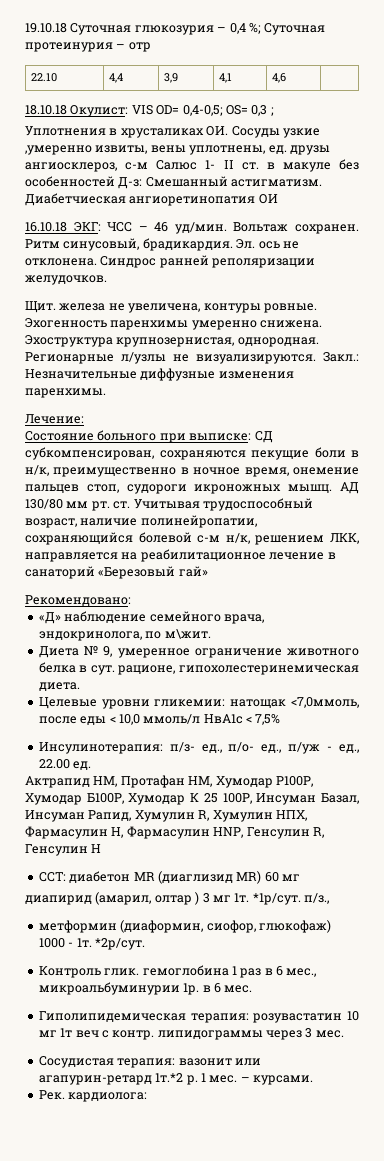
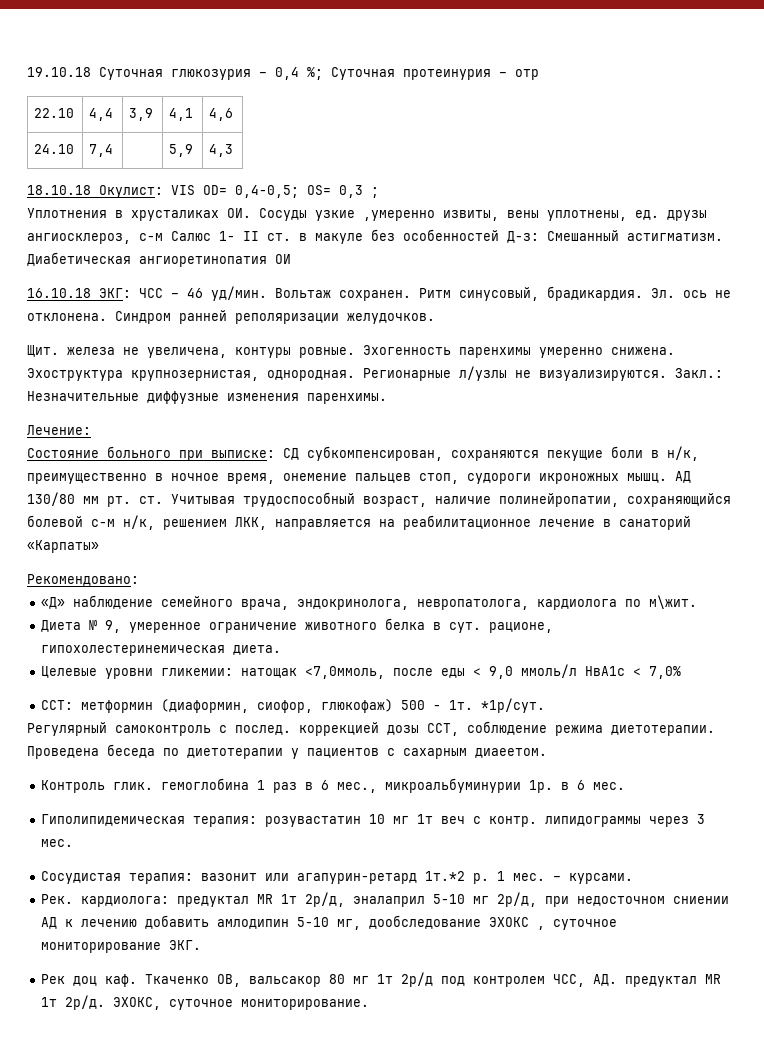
(287, 78) | -> [34,144,75,154] [89,144,114,157] [169,144,194,157] [209,144,234,157] // 24.10 | 7,4 | | 5,9 | 4,3
[25,193,126,206] Диабетчиеская -> [27,252,131,266] Диабетическая
[100,256,157,268] Синдрос -> [115,311,171,324] Синдром
[98,566,208,579] «Березовый гай» -> [27,540,99,553] «Карпаты»
(142, 636) none -> [417,599,618,610] невропатолога, кардиолога
[118,714,140,725] 10,0 -> [489,666,514,679] 9,0
[255,714,281,725] [38,742,360,754] [38,759,92,770] [25,775,313,788] [25,793,360,805] [25,810,307,822] [25,826,324,839] [25,844,102,856] [38,871,300,884] [25,892,329,905] 7,5% // Инсулинотерапия: п/з- ед., п/о- ед., п/уж - ед., 22.00 ед. // Актрапид НМ, Протафан НМ, Хумодар Р100Р, Хумодар Б100Р, Хумодар К 25 100Р, Инсуман Базал, Инсуман Рапид, Хумулин R, Хумулин НПХ, Фармасулин Н, Фармасулин НNР, Генсулин R, Генсулин Н // ССТ: диабетон МR (диаглизид МR) 60 мг // диапирид (амарил, олтар ) 3 мг 1т. *1р/сут. п/з., // -> [649,666,682,679] [41,700,74,710] 7,0% // ССТ:
[38,938,65,948] 1000 -> [401,700,426,710] 500
[94,938,145,950] *2р/сут. -> [481,698,546,713] [27,721,715,736] [27,744,547,759] *1р/сут. // Регулярный самоконтроль с послед. коррекцией дозы ССТ, соблюдение режима диетотерапии. Проведена беседа по диетотерапии у пациентов с сахарным диаеетом.
(148, 1097) none -> [177,892,730,907] [41,915,618,930] [41,940,202,953] [41,972,722,987] [41,995,370,1010] предуктал MR 1т 2р/д, эналаприл 5-10 мг 2р/д, при недосточном сниении АД к лечению добавить амлодипин 5-10 мг, дообследование ЭХОКС , суточное мониторирование ЭКГ. // Рек доц каф. Ткаченко ОВ, вальсакор 80 мг 1т 2р/д под контролем ЧСС, АД. предуктал MR 1т 2р/д. ЭХОКС, суточное мониторирование.

